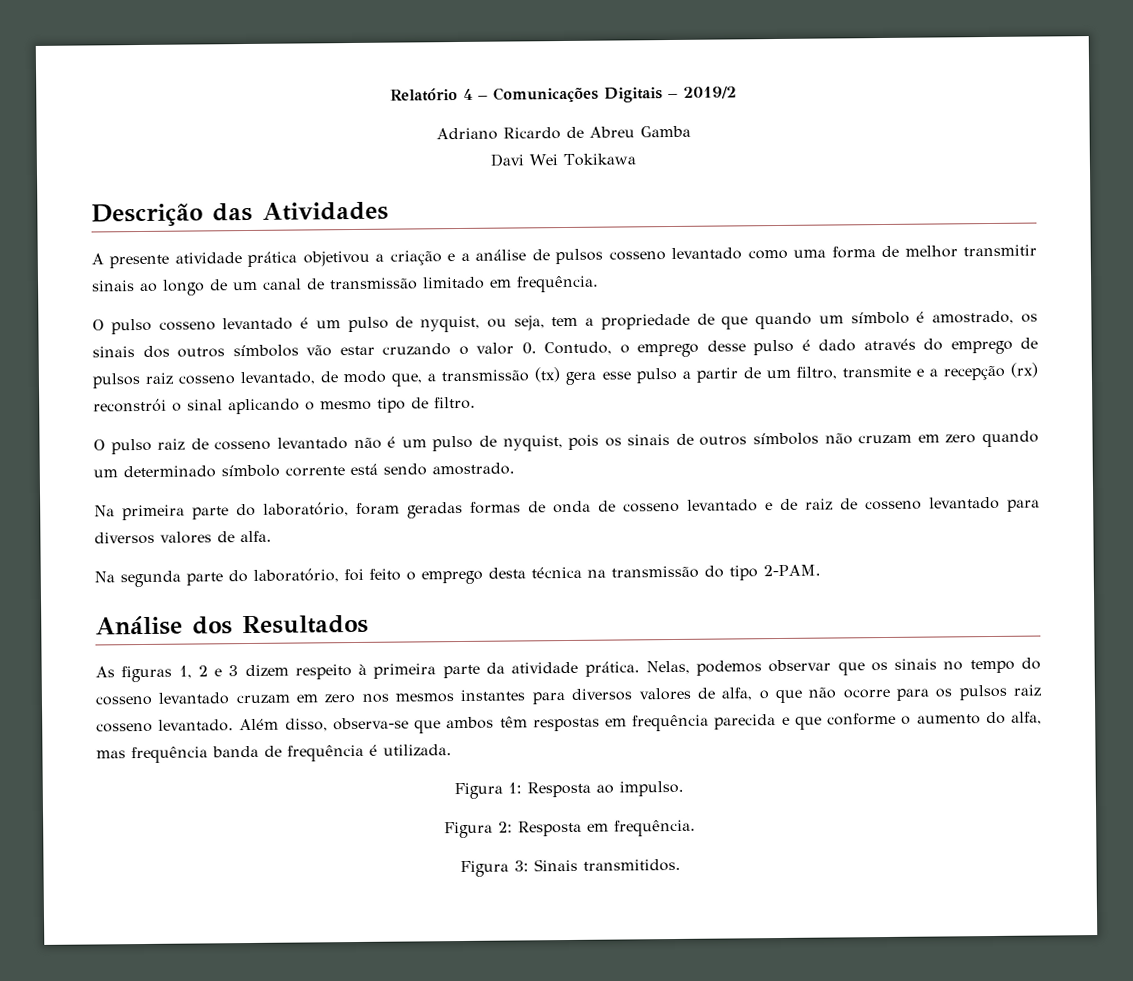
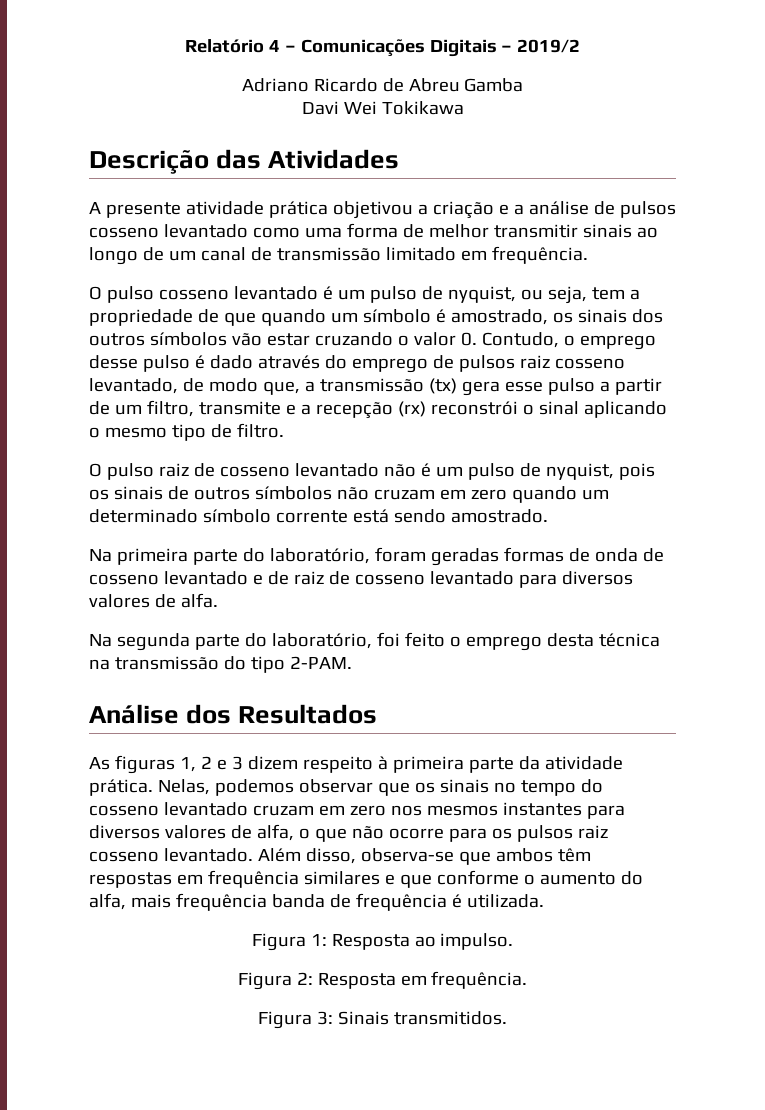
[714,714,777,730] parecida -> [303,871,380,885] similares
[96,750,126,759] mas -> [130,894,171,908] mais

